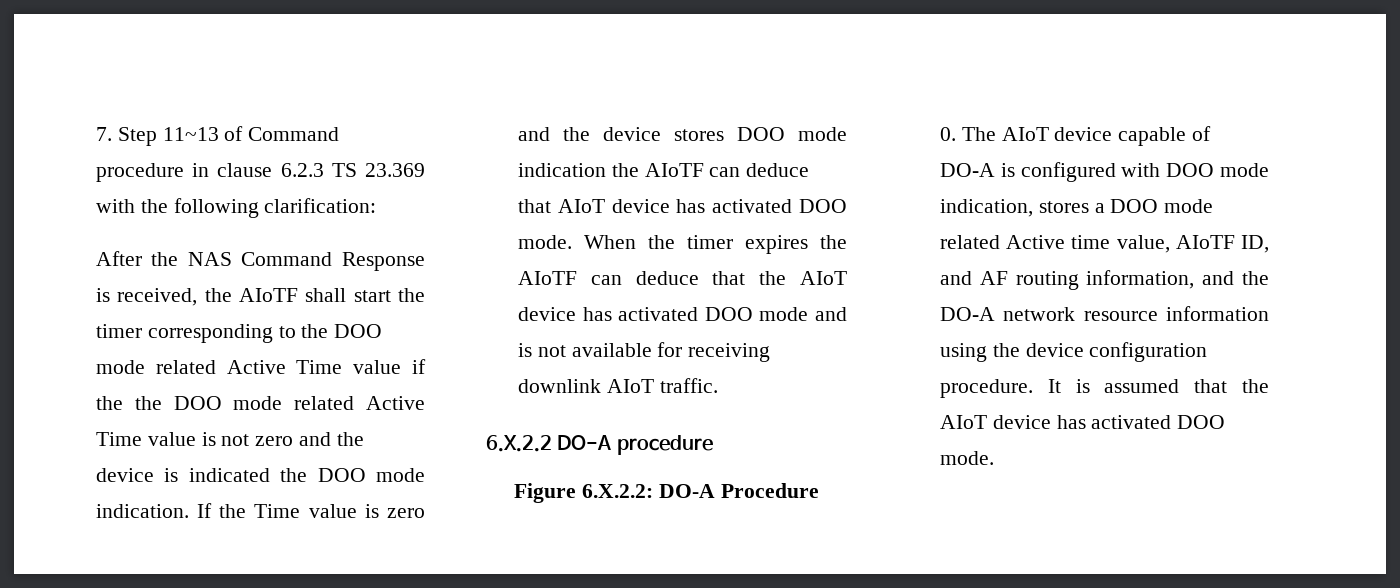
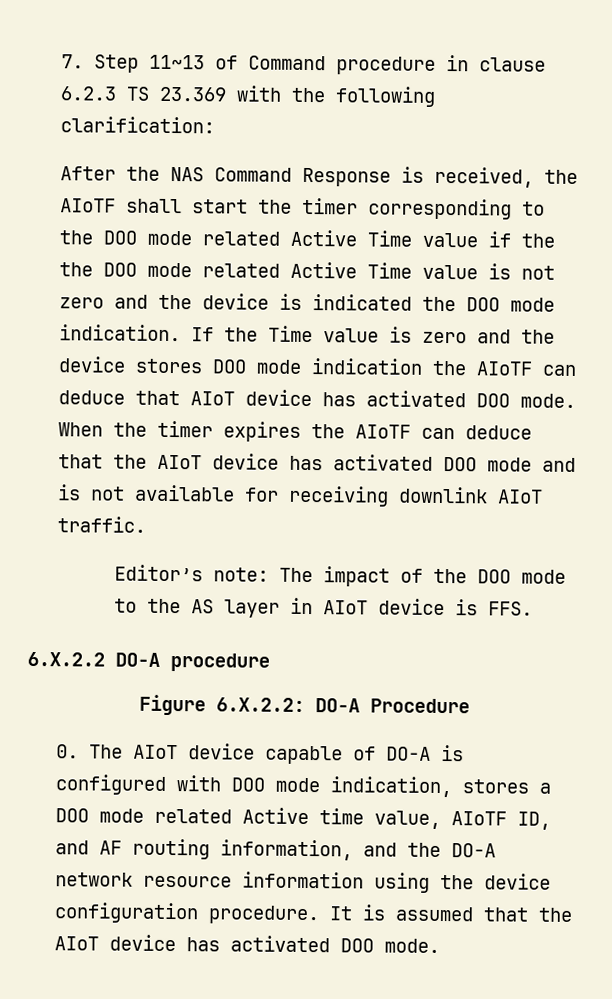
(718, 385) none -> [113,564,566,587] [113,597,533,618] // Editor’s note: The impact of the DOO mode to the AS layer in AIoT device is FFS.

